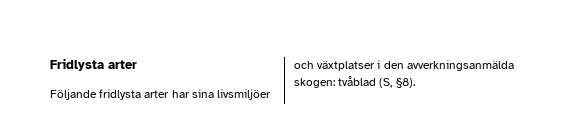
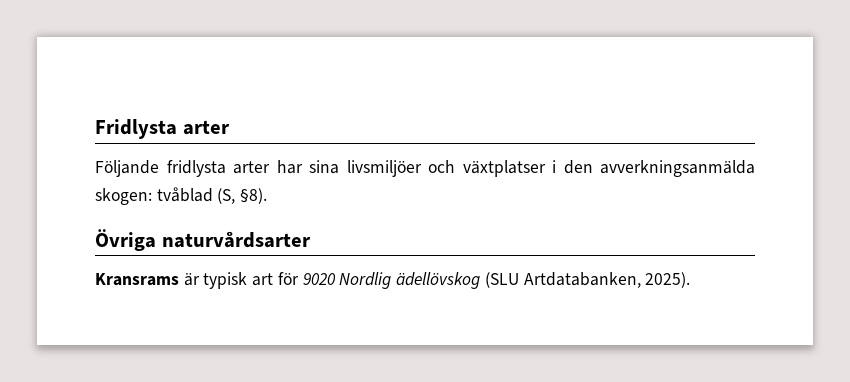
(415, 83) none -> [95,229,311,251] [95,272,691,289] // Övriga naturvårdsarter // Kransrams är typisk art för 9020 Nordlig ädellövskog (SLU Artdatabanken, 2025).

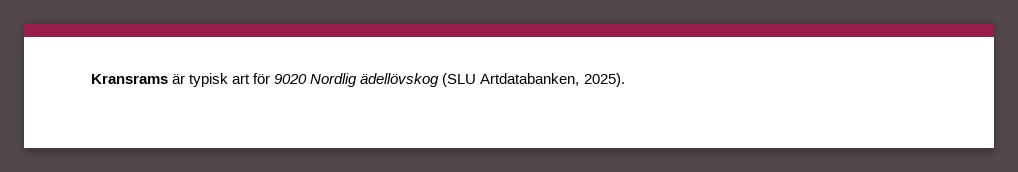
[95,119,230,139] [95,160,755,177] [95,187,268,205] [95,229,311,251] Fridlysta arter // Följande fridlysta arter har sina livsmiljöer och växtplatser i den avverkningsanmälda skogen: tvåblad (S, §8). // Övriga naturvårdsarter // -> (91, 79) none

